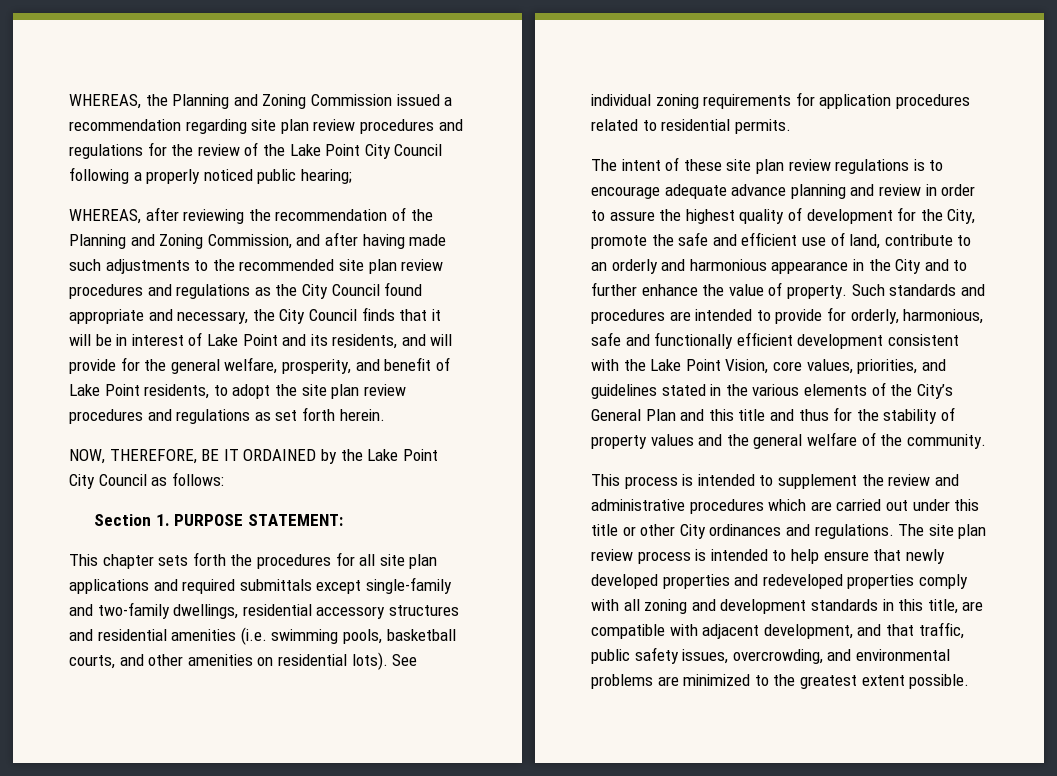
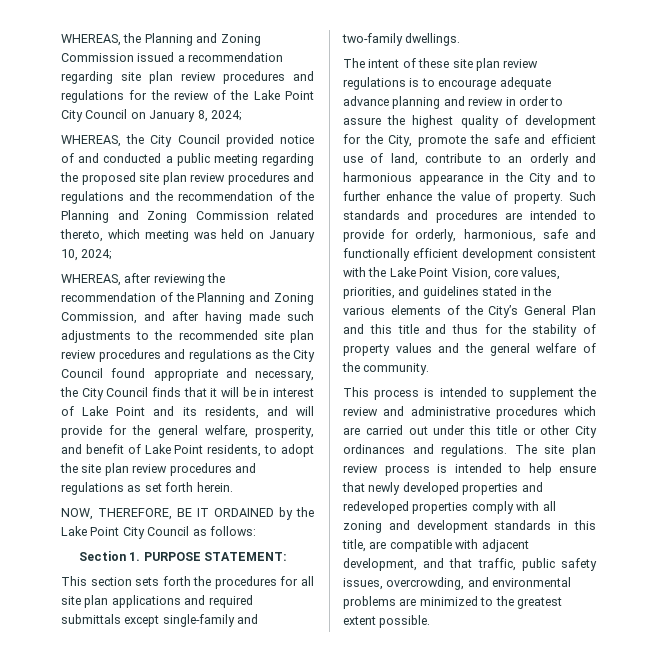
[69,167,352,184] following a properly noticed public hearing; -> [130,110,242,122] [61,134,314,147] [61,153,314,166] [60,172,314,185] [61,191,314,204] [61,210,314,223] [60,229,315,242] [61,249,113,261] on January 8, 2024; // WHEREAS, the City Council provided notice of and conducted a public meeting regarding the proposed site plan review procedures and regulations and the recommendation of the Planning and Zoning Commission related thereto, which meeting was held on January 10, 2024;
[102,554,154,569] chapter -> [90,577,132,586] section
[173,604,459,619] [69,627,456,645] [69,652,418,670] [591,92,970,109] [591,119,791,134] dwellings, residential accessory structures and residential amenities (i.e. swimming pools, basketball courts, and other amenities on residential lots). See individual zoning requirements for application procedures related to residential permits. -> [405,33,461,46] dwellings.

